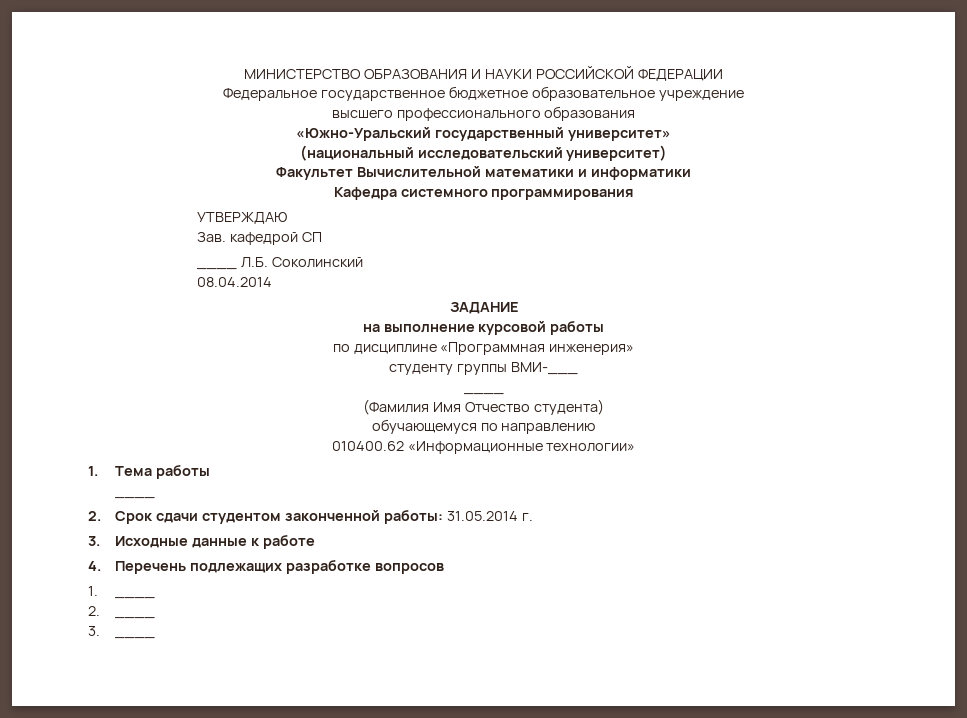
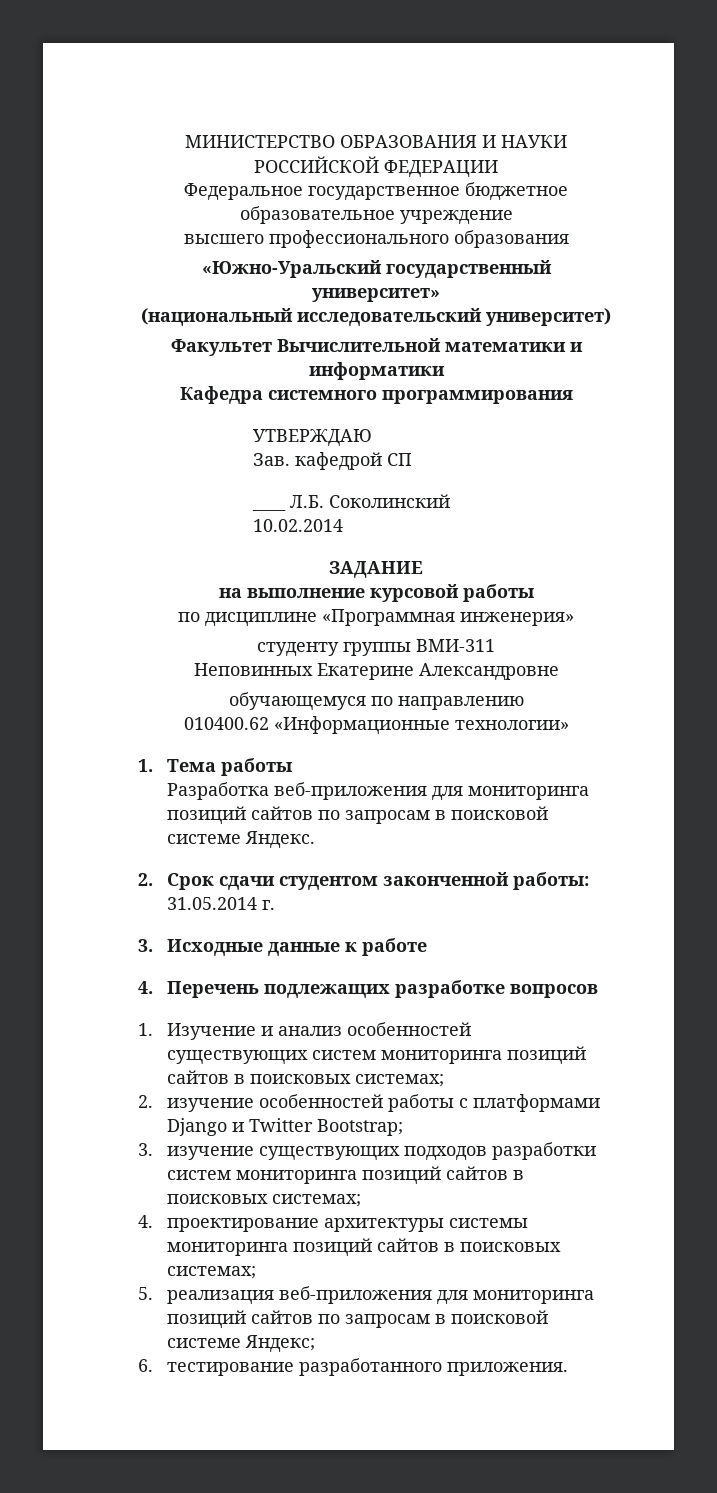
[196,277,272,287] 08.04.2014 -> [252,519,343,532] 10.02.2014
[510,362,578,375] [463,392,504,395] [363,399,604,415] ВМИ-___ // ____ // (Фамилия Имя Отчество студента) -> [416,639,495,652] [193,663,559,681] ВМИ-311 // Неповинных Екатерине Александровне
[115,496,156,499] ____ -> [166,782,589,801] [166,806,548,825] [166,831,315,849] Разработка веб-приложения для мониторинга позиций сайтов по запросам в поисковой системе Яндекс.
[115,596,156,599] [88,606,100,616] [115,616,156,619] [88,626,100,636] [115,636,156,639] ____ // 2. ____ // 3. ____ -> [166,1022,471,1040] [166,1046,586,1065] [166,1070,444,1087] [138,1094,600,1112] [166,1118,403,1136] [138,1142,596,1161] [166,1166,524,1185] [166,1194,361,1207] [138,1215,528,1232] [166,1238,561,1257] [166,1266,256,1279] [138,1286,594,1305] [166,1310,548,1329] [166,1335,315,1353] [138,1358,568,1376] Изучение и анализ особенностей существующих систем мониторинга позиций сайтов в поисковых системах; // 2. изучение особенностей работы с платформами Django и Twitter Bootstrap; // 3. изучение существующих подходов разработки систем мониторинга позиций сайтов в поисковых системах; // 4. проектирование архитектуры системы мониторинга позиций сайтов в поисковых системах; // 5. реализация веб-приложения для мониторинга позиций сайтов по запросам в поисковой системе Яндекс; // 6. тестирование разработанного приложения.

